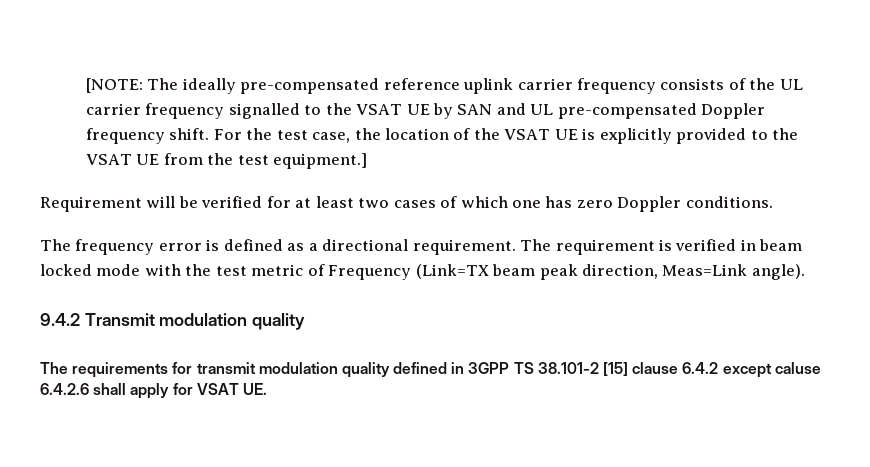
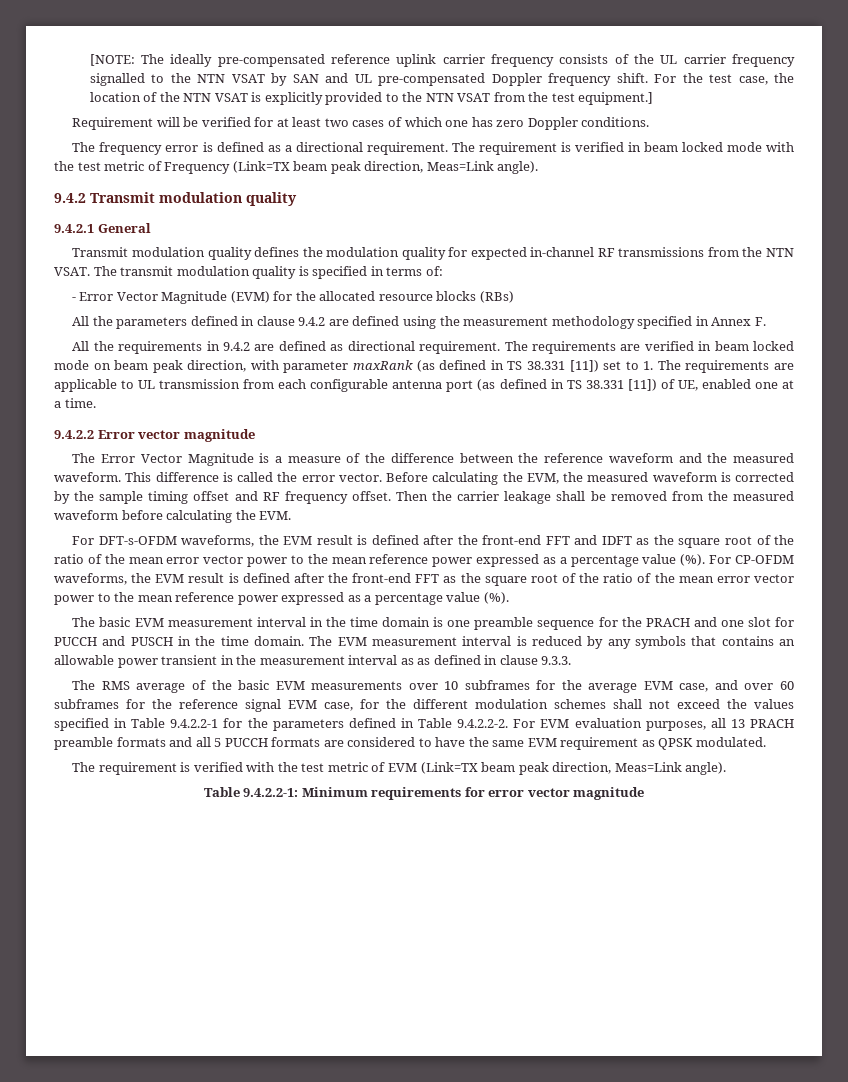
[356,104,430,115] VSAT UE -> [197,74,265,83] NTN VSAT
[504,129,578,140] VSAT UE -> [183,93,248,102] NTN VSAT
[85,154,160,165] VSAT UE -> [425,93,491,102] NTN VSAT
[40,362,821,378] [40,383,267,399] The requirements for transmit modulation quality defined in 3GPP TS 38.101-2 [15] clause 6.4.2 except caluse 6.4.2.6 shall apply for VSAT UE. -> [54,223,151,233] [72,247,794,260] [54,266,443,279] [71,291,514,304] [72,316,766,329] [72,341,795,354] [54,360,794,373] [54,379,795,392] [54,398,96,408] [54,429,255,442] [72,453,795,466] [54,472,794,485] [54,491,794,504] [54,510,292,523] [72,535,794,548] [54,554,795,567] [54,573,794,586] [54,592,509,605] [72,617,794,630] [54,636,796,649] [54,655,572,668] [72,680,795,693] [54,699,794,712] [54,718,795,731] [54,737,766,750] [72,762,727,775] [203,787,645,800] 9.4.2.1 General // Transmit modulation quality defines the modulation quality for expected in-channel RF transmissions from the NTN VSAT. The transmit modulation quality is specified in terms of: // - Error Vector Magnitude (EVM) for the allocated resource blocks (RBs) // All the parameters defined in clause 9.4.2 are defined using the measurement methodology specified in Annex F. // All the requirements in 9.4.2 are defined as directional requirement. The requirements are verified in beam locked mode on beam peak direction, with parameter maxRank (as defined in TS 38.331 [11]) set to 1. The requirements are applicable to UL transmission from each configurable antenna port (as defined in TS 38.331 [11]) of UE, enabled one at a time. // 9.4.2.2 Error vector magnitude // The Error Vector Magnitude is a measure of the difference between the reference waveform and the measured waveform. This difference is called the error vector. Before calculating the EVM, the measured waveform is corrected by the sample timing offset and RF frequency offset. Then the carrier leakage shall be removed from the measured waveform before calculating the EVM. // For DFT-s-OFDM waveforms, the EVM result is defined after the front-end FFT and IDFT as the square root of the ratio of the mean error vector power to the mean reference power expressed as a percentage value (%). For CP-OFDM waveforms, the EVM result is defined after the front-end FFT as the square root of the ratio of the mean error vector power to the mean reference power expressed as a percentage value (%). // The basic EVM measurement interval in the time domain is one preamble sequence for the PRACH and one slot for PUCCH and PUSCH in the time domain. The EVM measurement interval is reduced by any symbols that contains an allowable power transient in the measurement interval as as defined in clause 9.3.3. // The RMS average of the basic EVM measurements over 10 subframes for the average EVM case, and over 60 subframes for the reference signal EVM case, for the different modulation schemes shall not exceed the values specified in Table 9.4.2.2-1 for the parameters defined in Table 9.4.2.2-2. For EVM evaluation purposes, all 13 PRACH preamble formats and all 5 PUCCH formats are considered to have the same EVM requirement as QPSK modulated. // The requirement is verified with the test metric of EVM (Link=TX beam peak direction, Meas=Link angle). // Table 9.4.2.2-1: Minimum requirements for error vector magnitude

